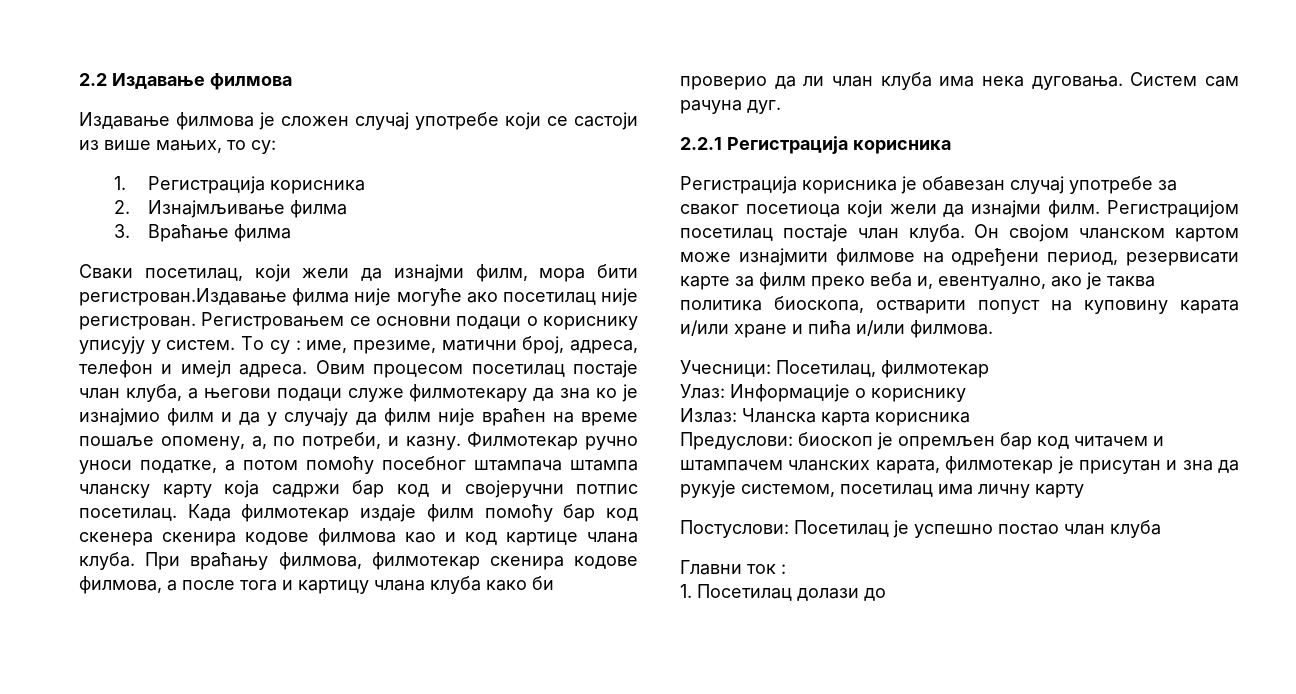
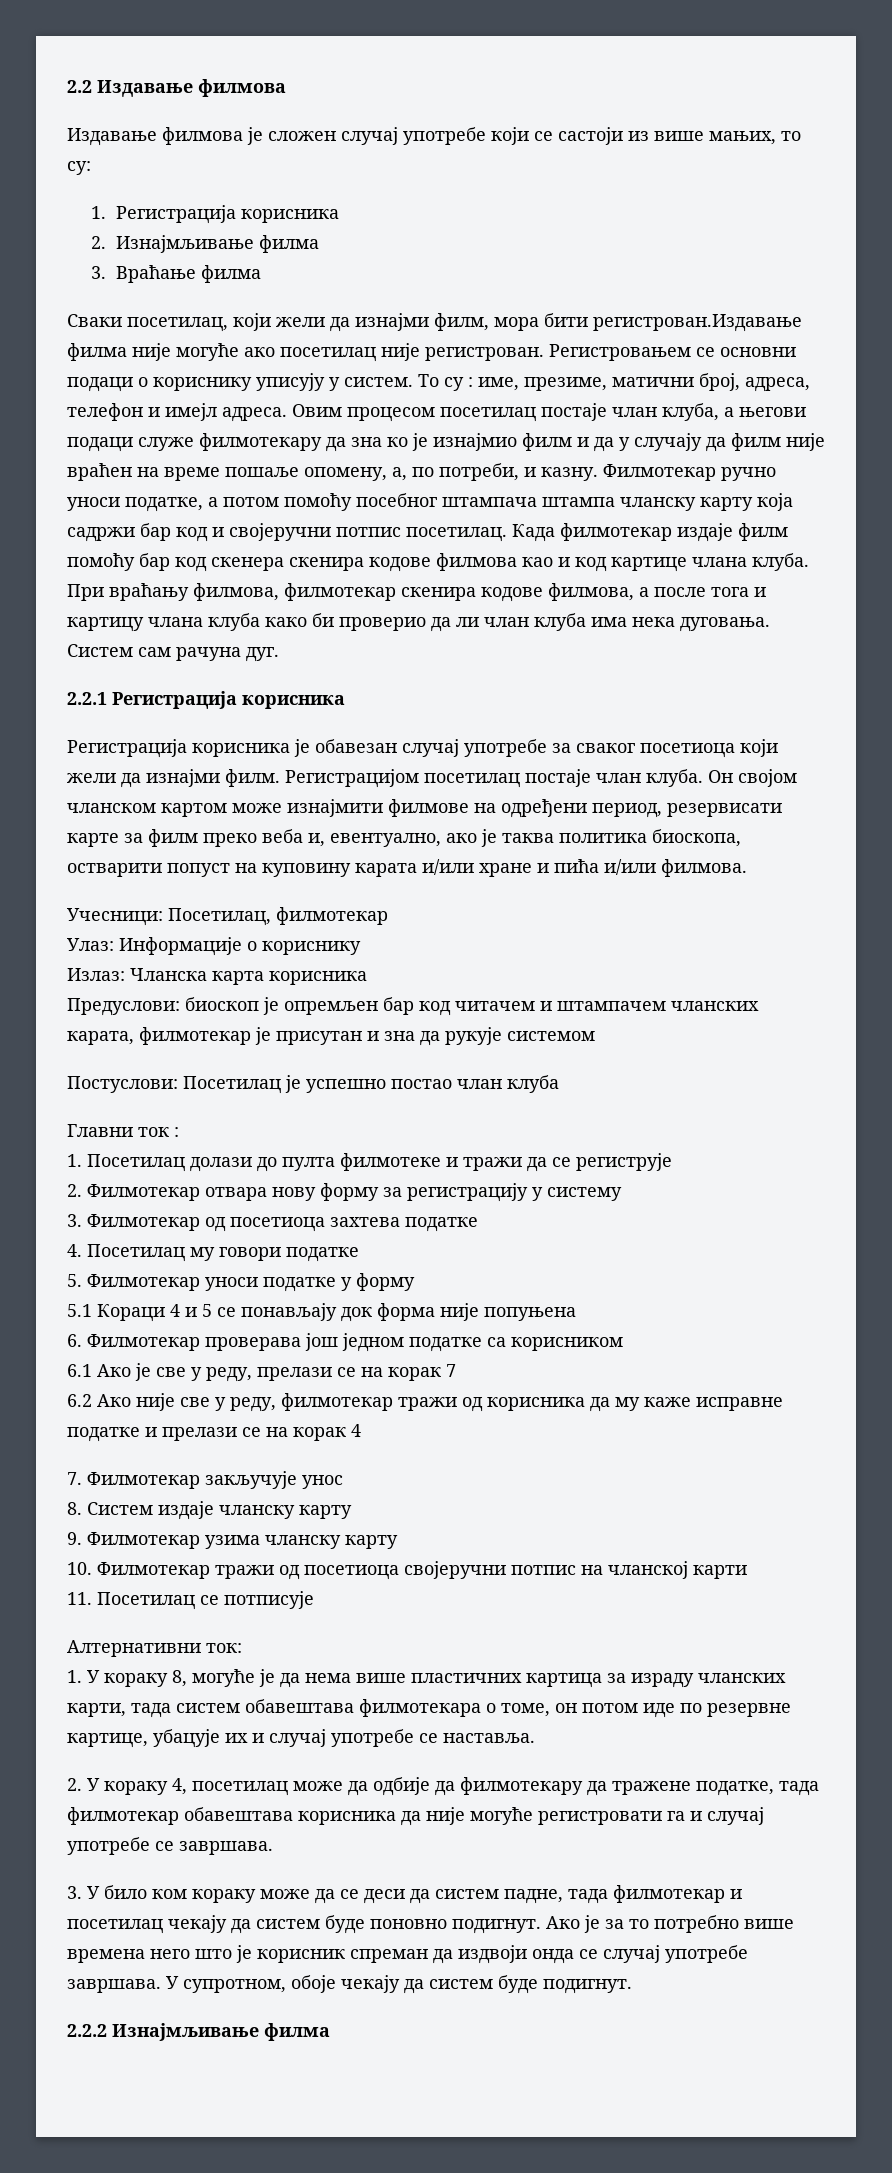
[741,484,1084,498] системом, посетилац има личну карту -> [507,1031,595,1041] системом
(886, 594) none -> [282,1153,672,1172] [67,1183,622,1202] [67,1214,478,1232] [67,1244,359,1262] [67,1273,415,1292] [67,1303,576,1322] [67,1333,623,1352] [67,1363,456,1382] [67,1393,783,1412] [67,1424,361,1442] [67,1471,343,1489] [67,1501,352,1520] [67,1532,398,1549] [67,1561,747,1580] [67,1591,314,1610] [67,1640,242,1657] [67,1669,786,1688] [67,1699,791,1718] [67,1729,535,1748] [67,1777,819,1796] [67,1807,764,1826] [67,1837,273,1855] [67,1885,742,1904] [67,1915,794,1934] [67,1945,748,1964] [67,1975,632,1994] [67,2023,330,2041] пулта филмотеке и тражи да се региструје // 2. Филмотекар отвара нову форму за регистрацију у систему // 3. Филмотекар од посетиоца захтева податке // 4. Посетилац му говори податке // 5. Филмотекар уноси податке у форму // 5.1 Кораци 4 и 5 се понављају док форма није попуњена // 6. Филмотекар проверава још једном податке са корисником // 6.1 Ако је све у реду, прелази се на корак 7 // 6.2 Ако није све у реду, филмотекар тражи од корисника да му каже исправне податке и прелази се на корак 4 // 7. Филмотекар закључује унос // 8. Систем издаје чланску карту // 9. Филмотекар узима чланску карту // 10. Филмотекар тражи од посетиоца својеручни потпис на чланској карти // 11. Посетилац се потписује // Алтернативни ток: // 1. У кораку 8, могуће је да нема више пластичних картица за израду чланских карти, тада систем обавештава филмотекара о томе, он потом иде по резервне картице, убацује их и случај употребе се наставља. // 2. У кораку 4, посетилац може да одбије да филмотекару да тражене податке, тада филмотекар обавештава корисника да није могуће регистровати га и случај употребе се завршава. // 3. У било ком кораку може да се деси да систем падне, тада филмотекар и посетилац чекају да систем буде поновно подигнут. Ако је за то потребно више времена него што је корисник спреман да издвоји онда се случај употребе завршава. У супротном, обоје чекају да систем буде подигнут. // 2.2.2 Изнајмљивање филма

